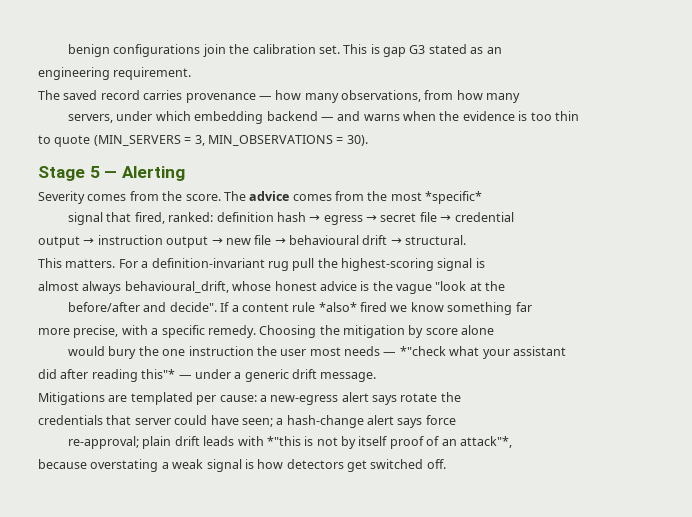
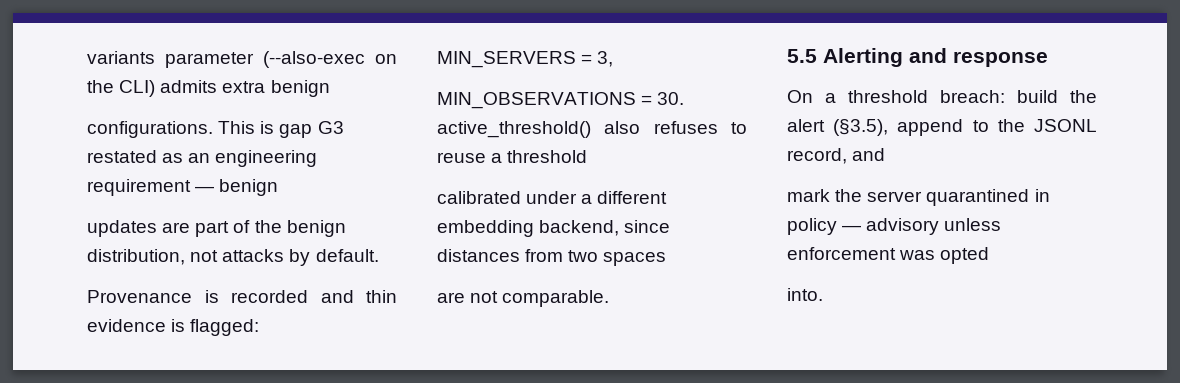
[68,44,340,57] benign configurations join the calibration set. -> [87,51,397,68] [87,80,330,97] [87,121,213,138] variants parameter (--also-exec on the CLI) admits extra benign // configurations.
[428,44,467,54] stated -> [87,150,157,163] restated
[38,67,192,80] [38,90,521,103] [68,111,579,124] [38,135,181,147] // engineering requirement. // The saved record carries provenance — how many observations, from how many // servers, under which embedding backend — and warns when the evidence is too thin // to quote (MIN_SERVERS -> [215,150,318,167] [87,179,279,196] [87,220,346,237] [87,249,379,266] [87,290,397,303] [87,319,260,336] [437,51,576,68] engineering requirement — benign // updates are part of the benign distribution, not attacks by default. // Provenance is recorded and thin evidence is flagged: MIN_SERVERS
(205, 140) none -> (614, 59) //
[346,135,368,146] [38,166,185,181] [38,191,483,204] [68,212,514,225] [38,235,467,248] [38,258,485,271] [38,281,506,294] [68,302,532,315] [38,325,495,338] [68,346,566,359] [38,369,377,382] [38,392,461,405] [38,415,456,428] [68,436,512,449] [38,459,446,472] 30). // Stage 5 — Alerting // Severity comes from the score. The advice comes from the most *specific* // signal that fired, ranked: definition hash → egress → secret file → credential // output → instruction output → new file → behavioural drift → structural. // This matters. For a definition-invariant rug pull the highest-scoring signal is // almost always behavioural_drift, whose honest advice is the vague "look at the // before/after and decide". If a content rule *also* fired we know something far // more precise, with a specific remedy. Choosing the mitigation by score alone // would bury the one instruction the user most needs — *"check what your assistant // did after reading this"* — under a generic drift message. // Mitigations are templated per cause: a new-egress alert says rotate the // credentials that server could have seen; a hash-change alert says force // re-approval; plain drift leads with *"this is not by itself proof of an attack"*, // because overstating a weak signal is how detectors get switched off. -> [657,92,685,105] [437,121,747,138] [437,150,588,163] [437,191,668,204] [437,220,671,237] [437,249,667,266] [437,290,610,307] [787,48,1048,67] [787,90,1097,103] [787,119,1097,136] [787,148,886,164] [787,189,1050,206] [787,218,1002,235] [787,247,990,264] [787,288,823,301] 30. active_threshold() also refuses to reuse a threshold // calibrated under a different embedding backend, since distances from two spaces // are not comparable. // 5.5 Alerting and response // On a threshold breach: build the alert (§3.5), append to the JSONL record, and // mark the server quarantined in policy — advisory unless enforcement was opted // into.

